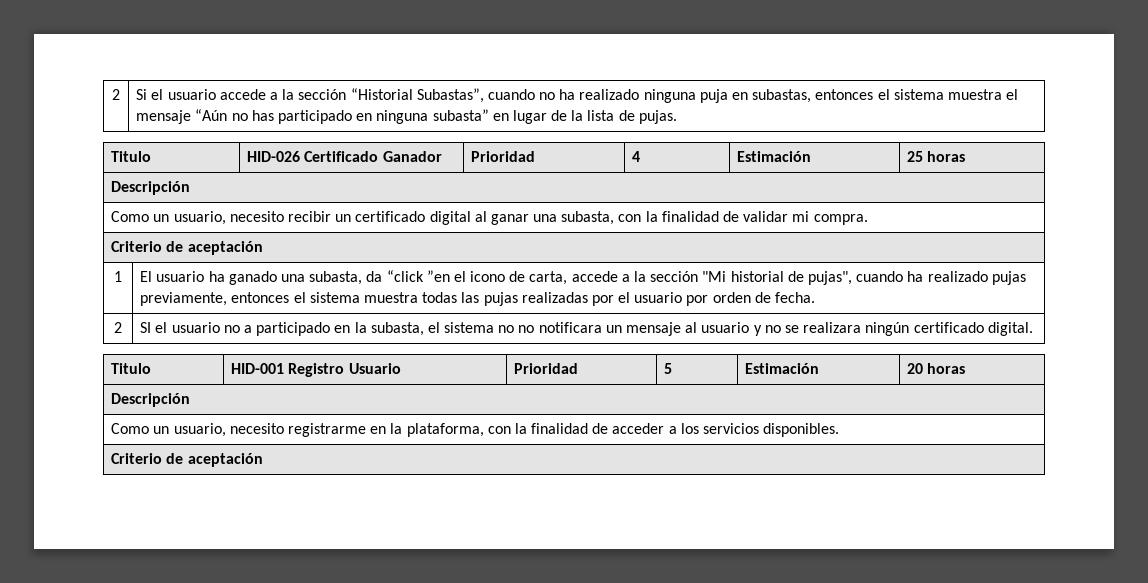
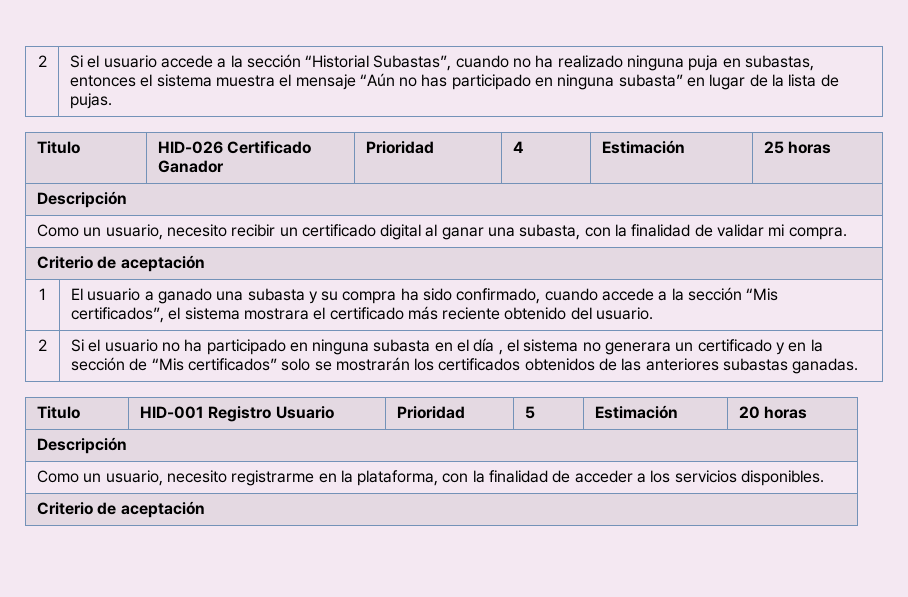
[208,271,225,282] ha -> [144,291,154,301] a
[309,270,1026,285] [140,292,816,306] [114,322,122,333] [140,322,152,333] subasta, da “click ”en el icono de carta, accede a la sección "Mi historial de pujas", cuando ha realizado pujas previamente, entonces el sistema muestra todas las pujas realizadas por el usuario por orden de fecha. // 2 | SI -> [247,287,779,304] [70,306,654,323] [38,339,47,351] [70,339,84,352] subasta y su compra ha sido confirmado, cuando accede a la sección “Mis certificados”, el sistema mostrara el certificado más reciente obtenido del usuario. // 2 | Si
[244,322,1033,336] a participado en la subasta, el sistema no no notificara un mensaje al usuario y no se realizara ningún certificado digital. -> [184,338,823,355] [70,357,859,374] ha participado en ninguna subasta en el día , el sistema no generara un certificado y en la sección de “Mis certificados” solo se mostrarán los certificados obtenidos de las anteriores subastas ganadas.

